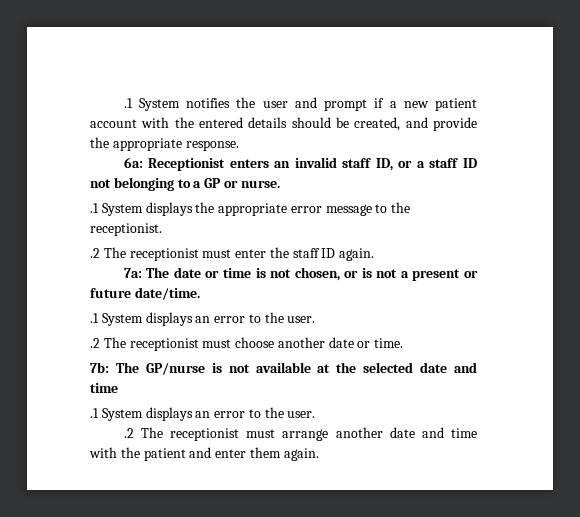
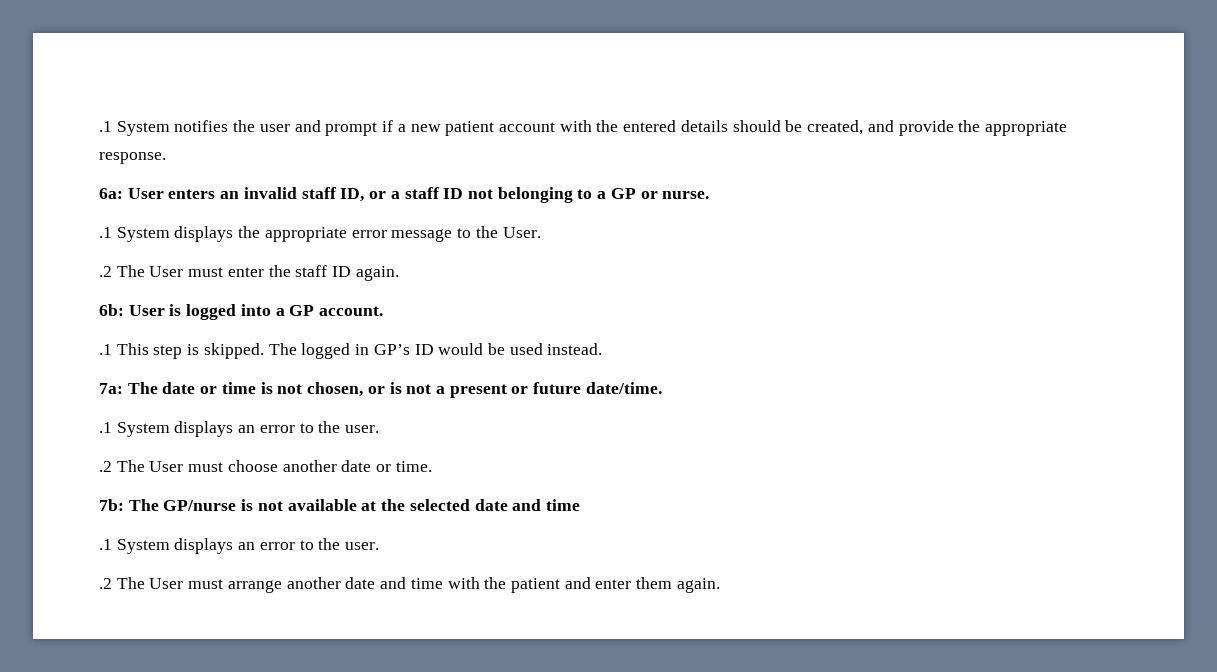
[148,158,226,171] Receptionist -> [127,188,164,199] User
[90,223,162,236] [90,247,199,261] receptionist. // .2 The receptionist -> [502,227,541,238] [99,265,184,277] User. // .2 The User
(375, 254) none -> [99,304,384,320] [99,343,603,359] // 6b: User is logged into a GP account. // .1 This step is skipped. The logged in GP’s ID would be used instead.
[129,338,199,351] receptionist -> [149,461,184,472] User
[170,428,240,441] receptionist -> [149,578,184,589] User

